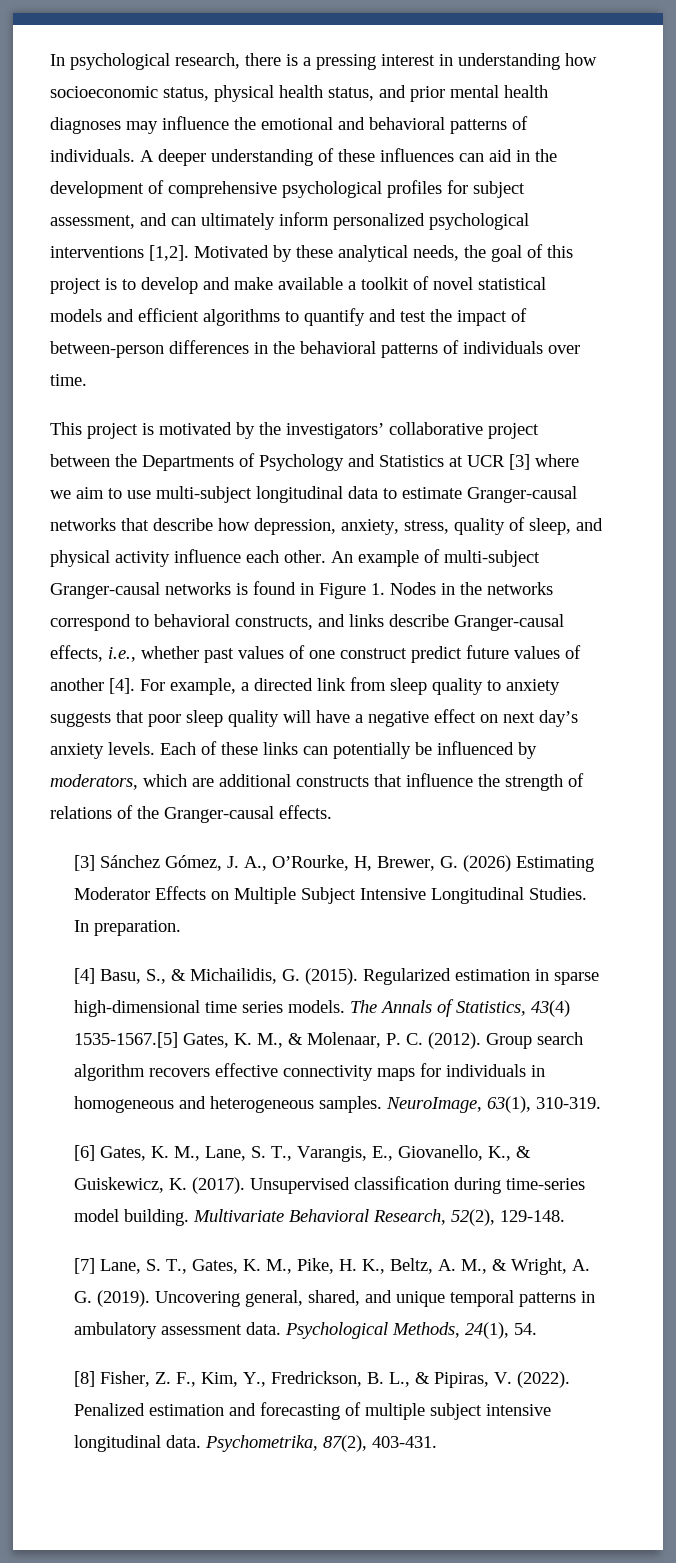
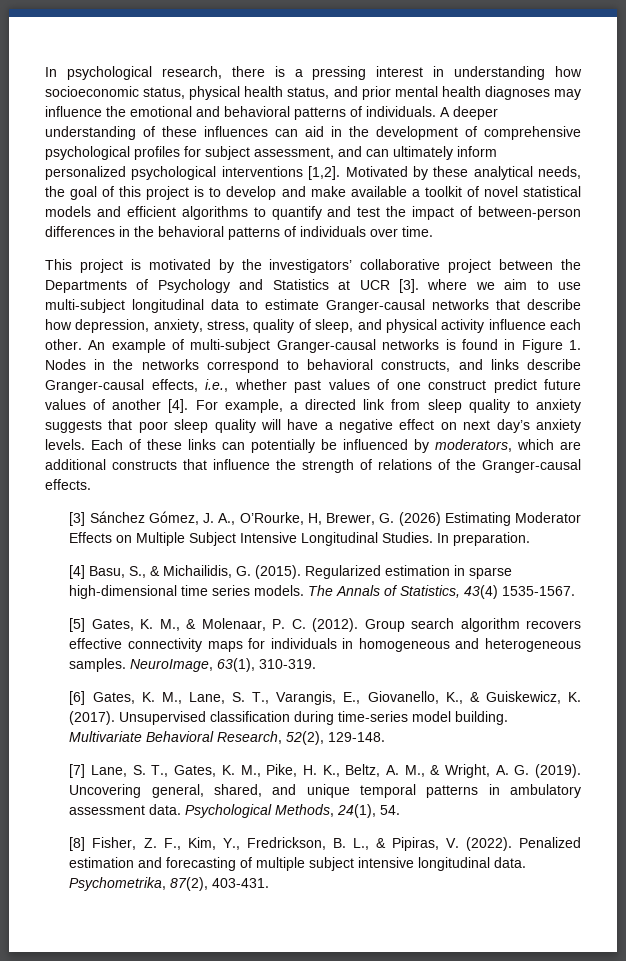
[509,454,530,470] [3] -> [398,279,419,293] [3].
[73,1032,178,1048] 1535-1567.[5] -> [502,586,576,596] [69,618,86,632] 1535-1567. // [5]

